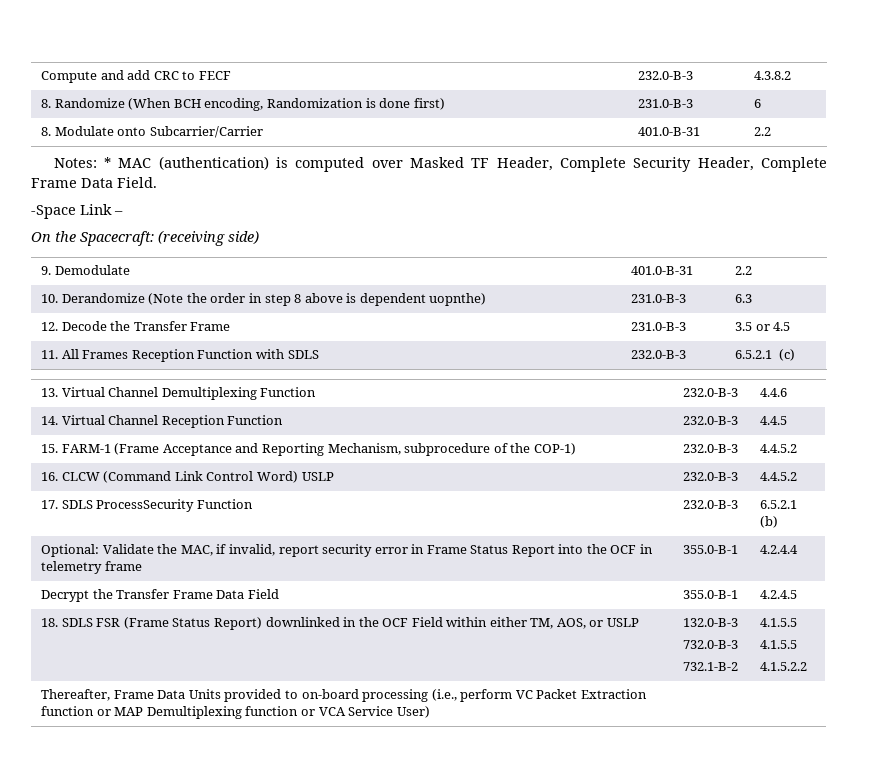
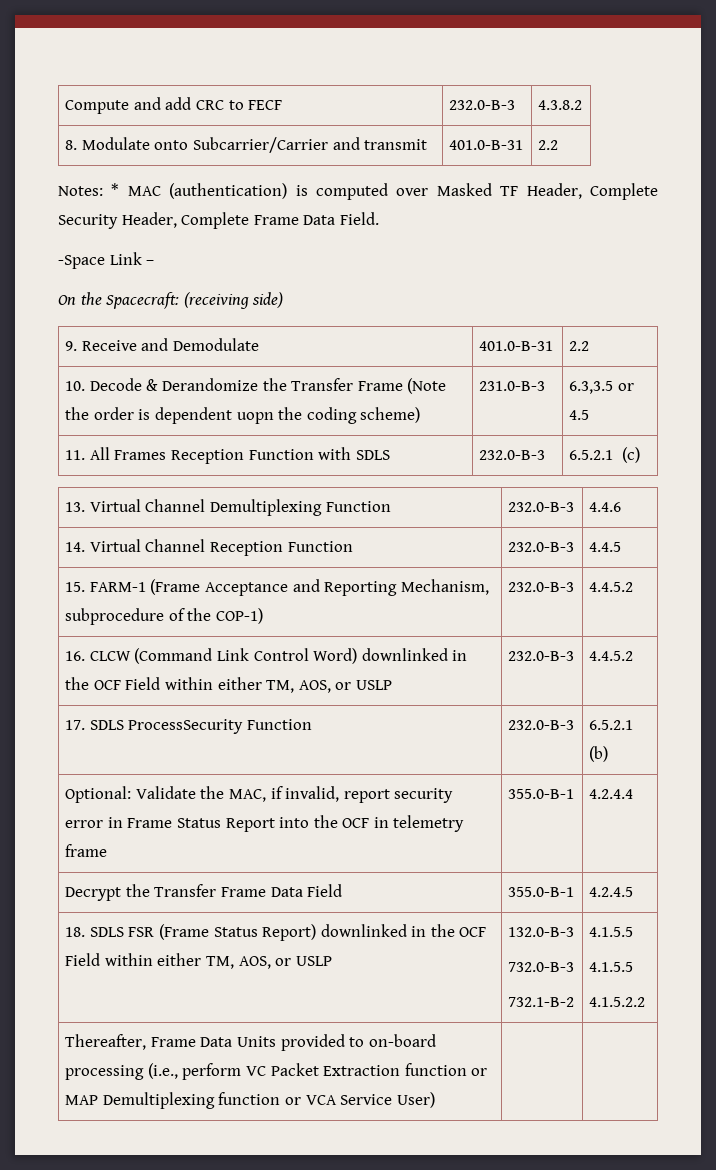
[41,98,445,111] [638,99,694,108] [754,99,762,108] // 8. Randomize (When BCH encoding, Randomization is done first) | 231.0-B-3 | 6 -> (583, 105) none
(263, 132) none -> [332,137,428,150] and transmit
(52, 270) none -> [81,338,169,351] Receive and
[61,293,487,306] [631,294,687,303] [735,294,753,303] [41,321,231,331] [631,322,687,331] [735,322,753,331] Derandomize (Note the order in step 8 above is dependent uopnthe) | 231.0-B-3 | 6.3 // 12. Decode the Transfer Frame | 231.0-B-3 | 3.5 -> [89,378,447,394] [65,407,421,424] [479,381,546,391] [569,381,614,394] Decode & Derandomize the Transfer Frame (Note the order is dependent uopn the coding scheme) | 231.0-B-3 | 6.3,3.5
(298, 477) none -> [361,648,468,661] [65,677,352,693] downlinked in the OCF Field within either TM, AOS, or

